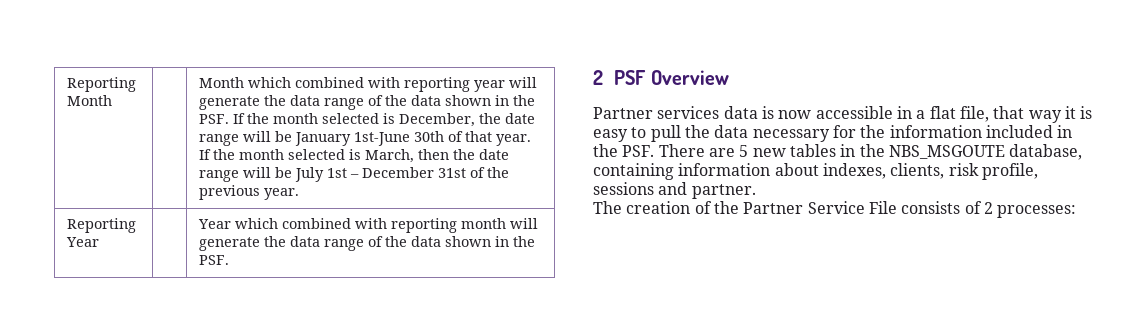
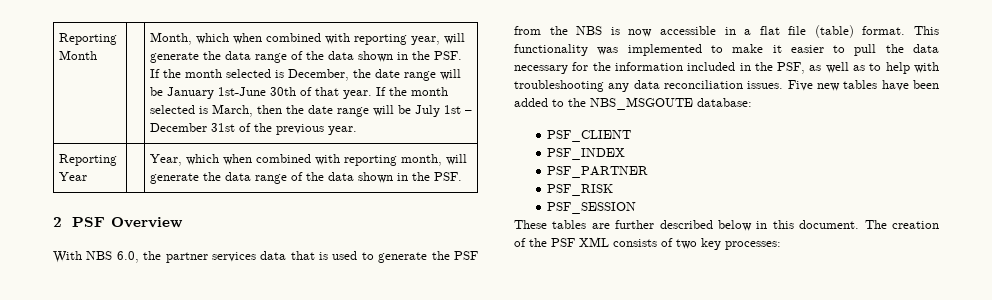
[198,77,505,92] Month which combined with reporting year -> [149,32,440,45] Month, which when combined with reporting year,
[197,218,506,233] Year which combined with reporting month -> [149,154,442,166] Year, which when combined with reporting month,
[593,106,758,119] Partner services data -> [53,251,478,263] [514,26,603,35] With NBS 6.0, the partner services data that is used to generate the PSF from the NBS
[959,106,1093,123] [593,129,628,142] file, that way it is easy -> [788,25,939,38] [514,44,824,56] file (table) format. This functionality was implemented to make it easier
[622,144,1083,160] [593,163,1038,180] [593,182,756,199] [593,201,993,214] PSF. There are 5 new tables in the NBS_MSGOUTE database, containing information about indexes, clients, risk profile, sessions and partner. // The creation of the Partner Service File consists of 2 -> [777,62,940,74] [514,80,939,92] [514,97,752,110] [547,130,632,142] [547,148,626,160] [547,166,649,178] [547,184,614,196] [547,202,637,214] [514,220,939,231] [514,237,721,250] PSF, as well as to help with troubleshooting any data reconciliation issues. Five new tables have been added to the NBS_MSGOUTE database: // PSF_CLIENT // PSF_INDEX // PSF_PARTNER // PSF_RISK // PSF_SESSION // These tables are further described below in this document. The creation of the PSF XML consists of two key

